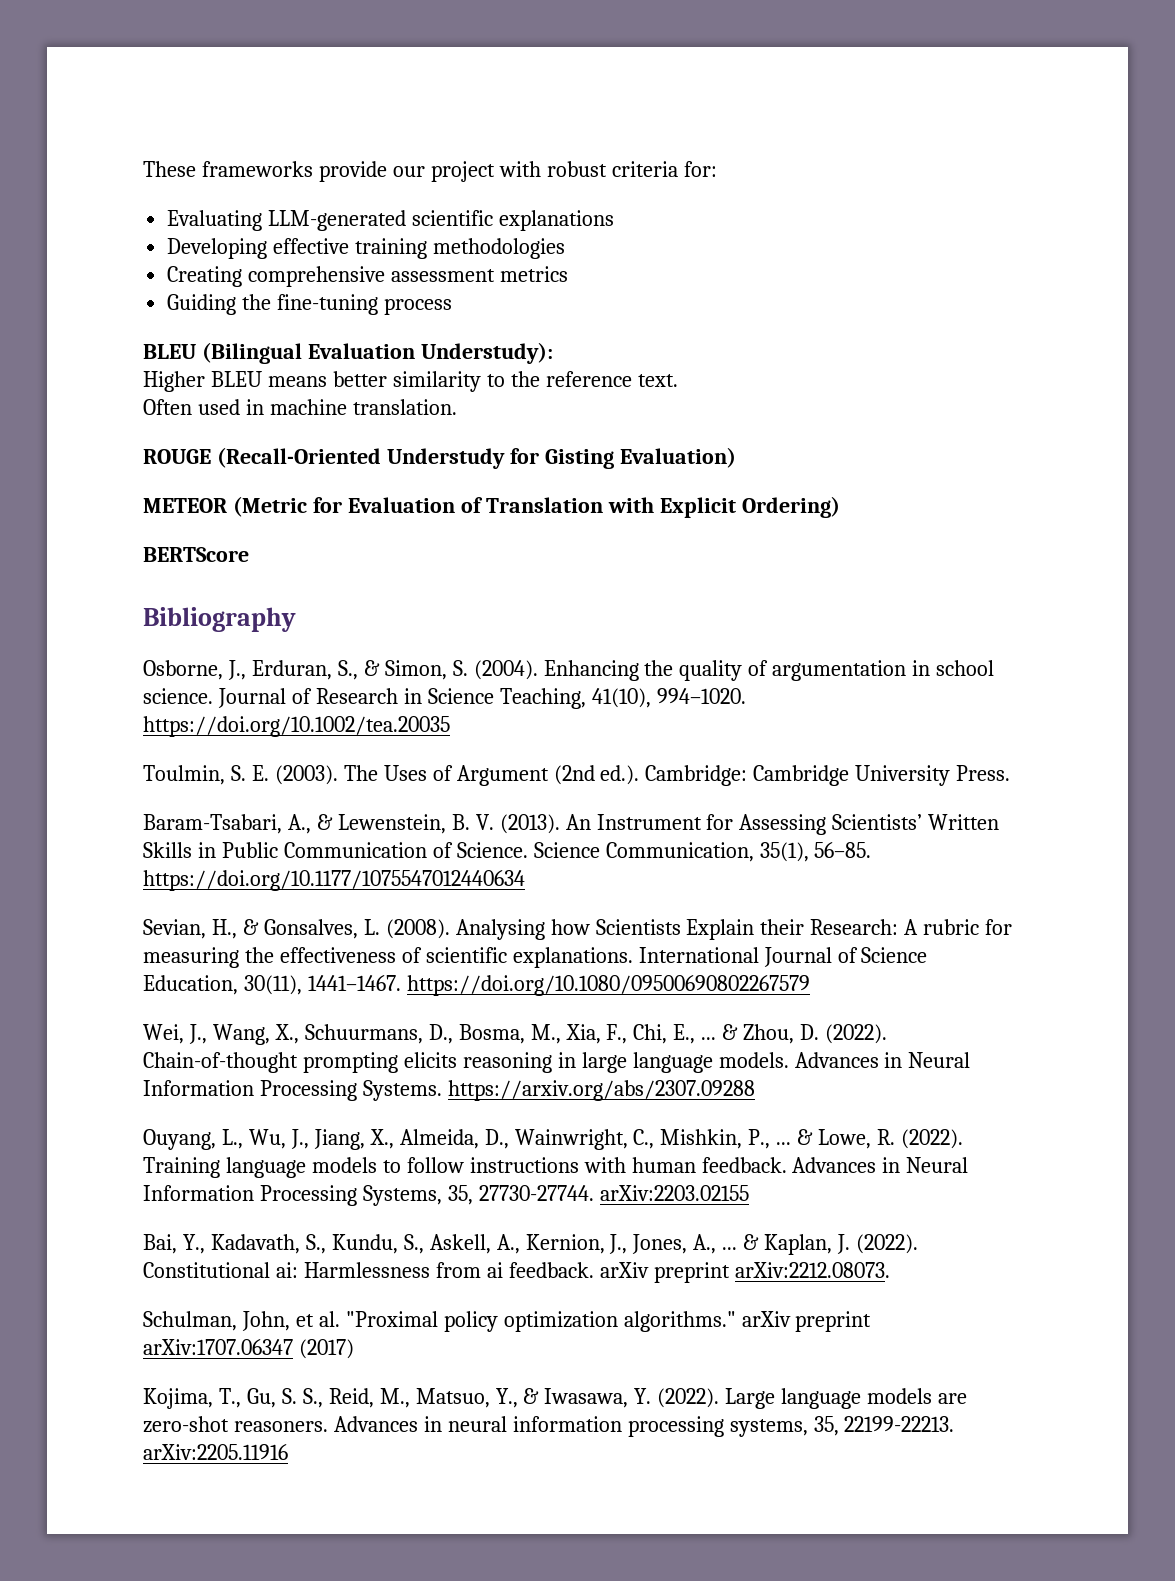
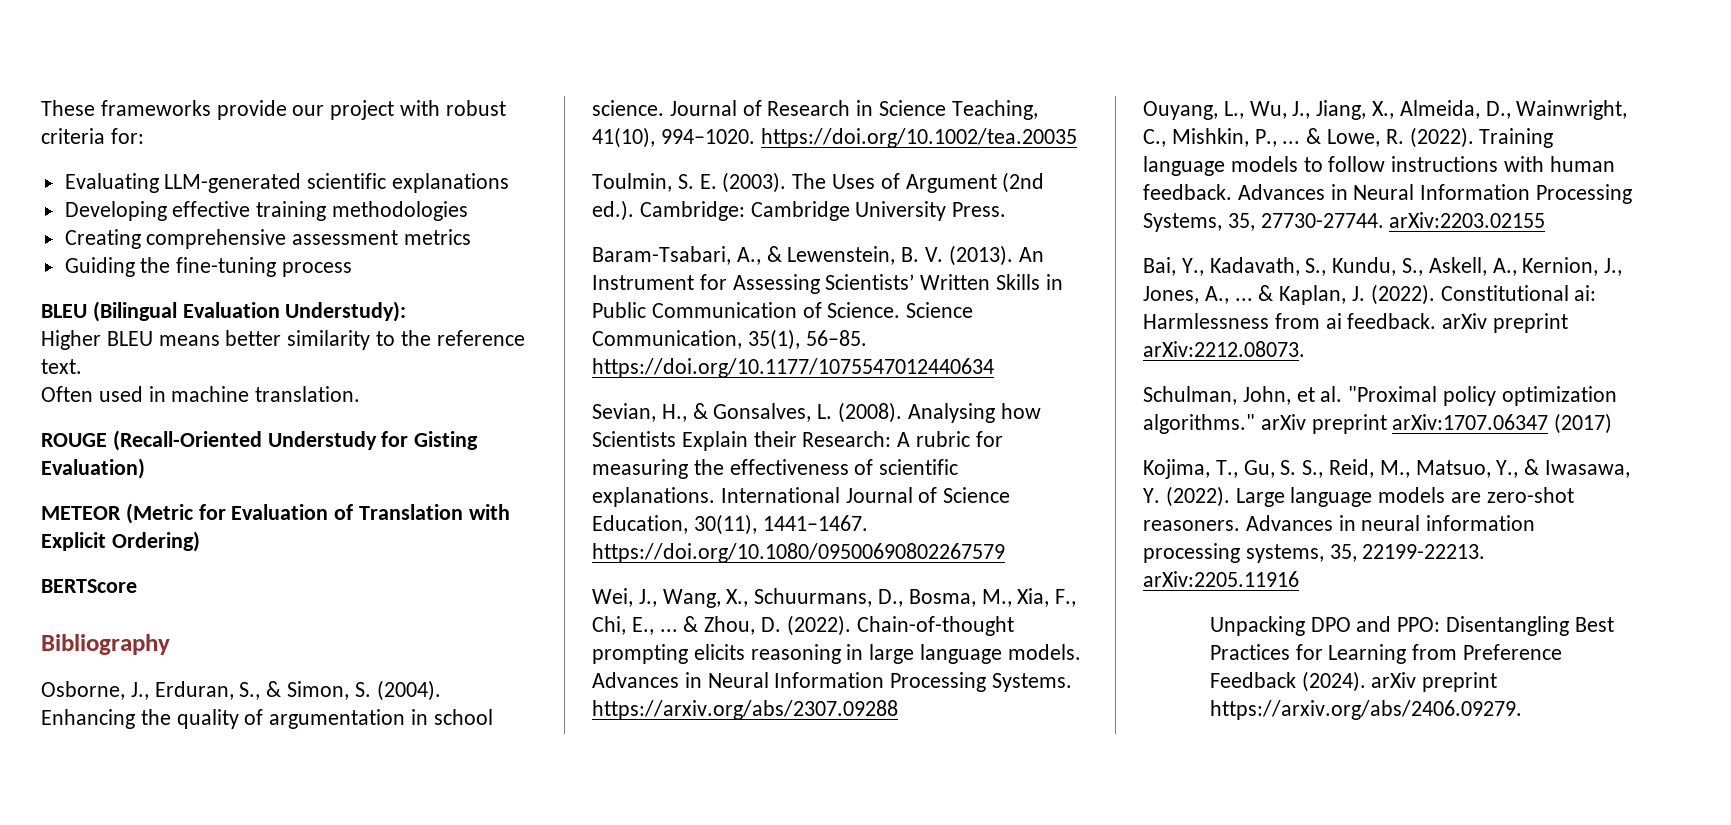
(288, 1452) none -> [1209,616,1614,636] [1209,644,1563,664] [1209,671,1498,692] [1209,700,1522,720] // Unpacking DPO and PPO: Disentangling Best Practices for Learning from Preference Feedback (2024). arXiv preprint https://arxiv.org/abs/2406.09279.

